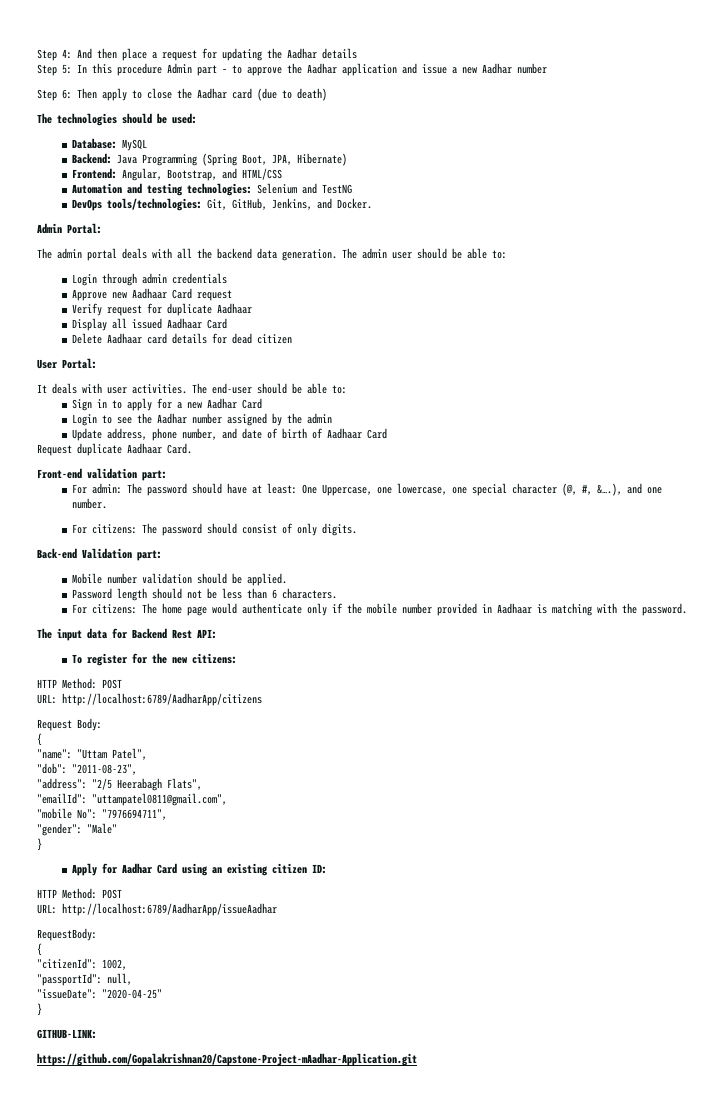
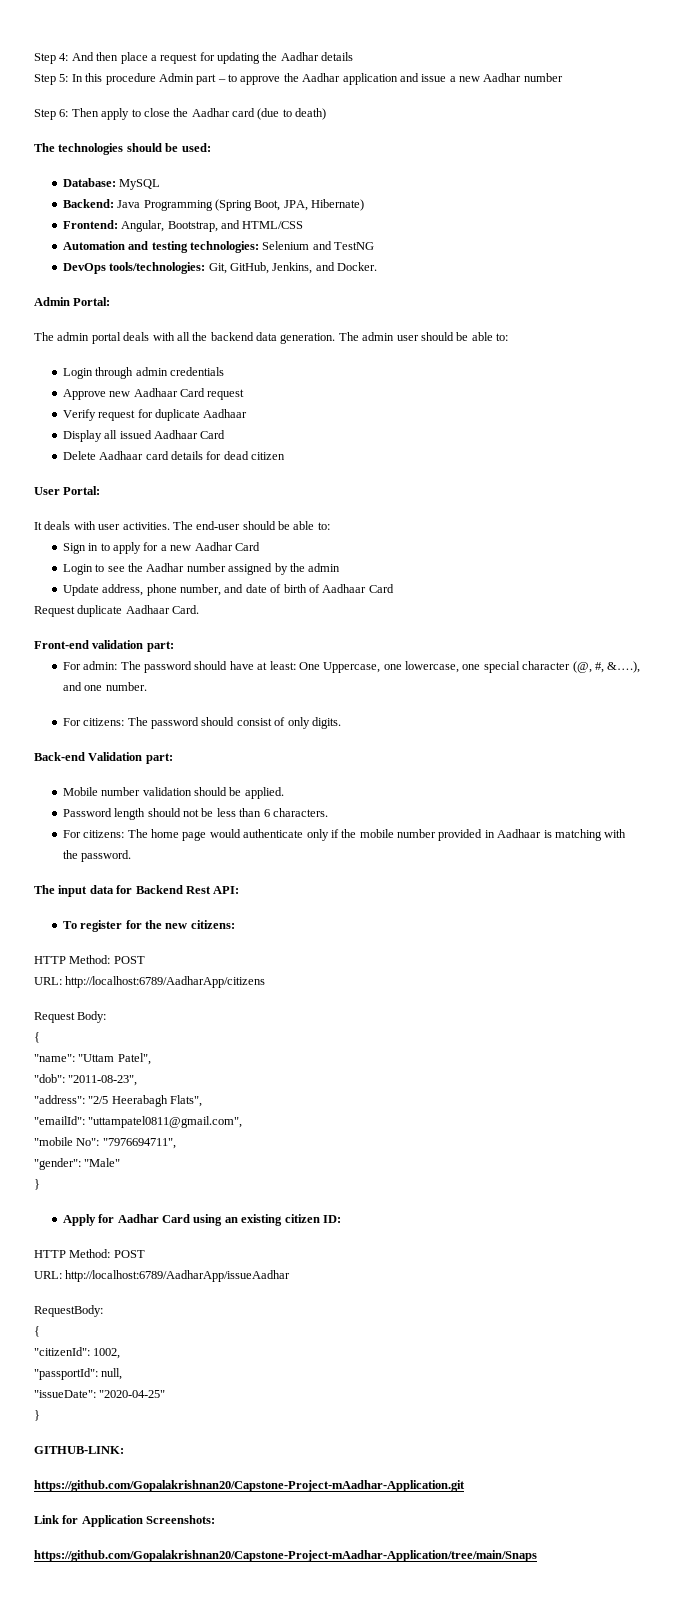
(417, 1059) none -> [34,1515,216,1527] [34,1550,537,1562] // Link for Application Screenshots: // https://github.com/Gopalakrishnan20/Capstone-Project-mAadhar-Application/tree/main/Snaps

